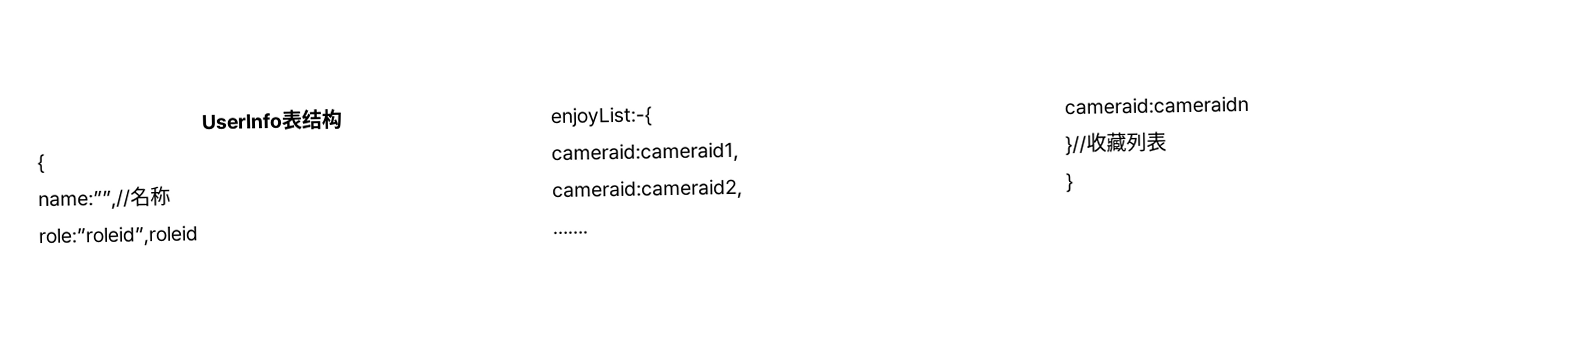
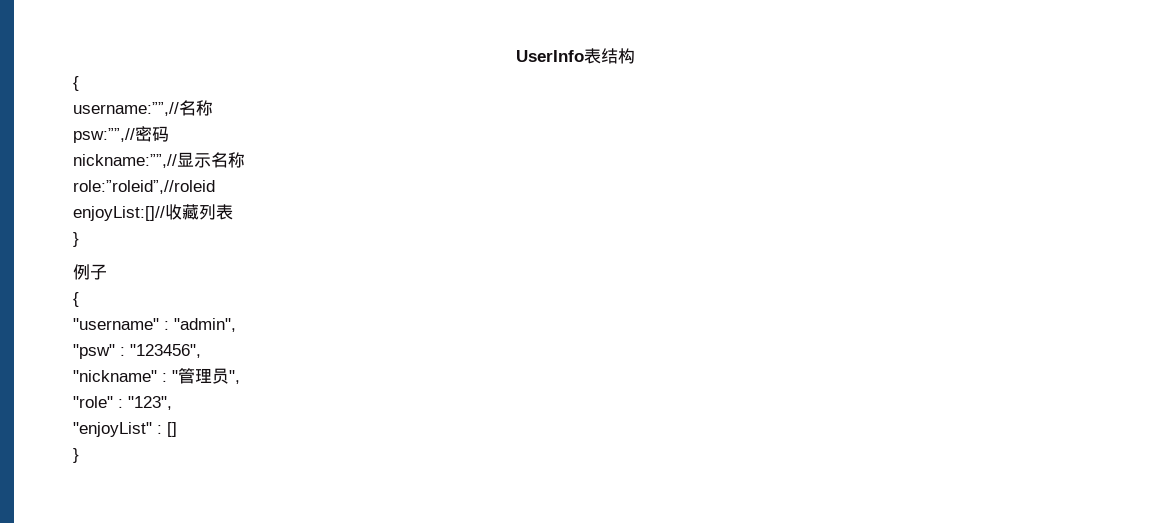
[38,185,171,212] [38,225,199,249] [550,106,653,128] [551,141,739,166] [552,178,743,203] [552,230,588,236] [1064,95,1249,116] [1065,131,1167,156] name:””,//名称 // role:”roleid”,roleid // enjoyList:-{ // cameraid:cameraid1, // cameraid:cameraid2, // ……. // cameraid:cameraidn // }//收藏列表 -> [73,100,213,116] [73,126,169,143] [73,152,245,168] [73,180,215,194] [73,204,233,221] [73,232,79,247] [73,264,107,280] [73,292,79,307] [73,318,236,332] [73,344,201,359] [73,368,240,384] [73,396,172,410] [73,422,177,437] username:””,//名称 // psw:””,//密码 // nickname:””,//显示名称 // role:”roleid”,//roleid // enjoyList:[]//收藏列表 // } // 例子 // { // "username" : "admin", // "psw" : "123456", // "nickname" : "管理员", // "role" : "123", // "enjoyList" : []

